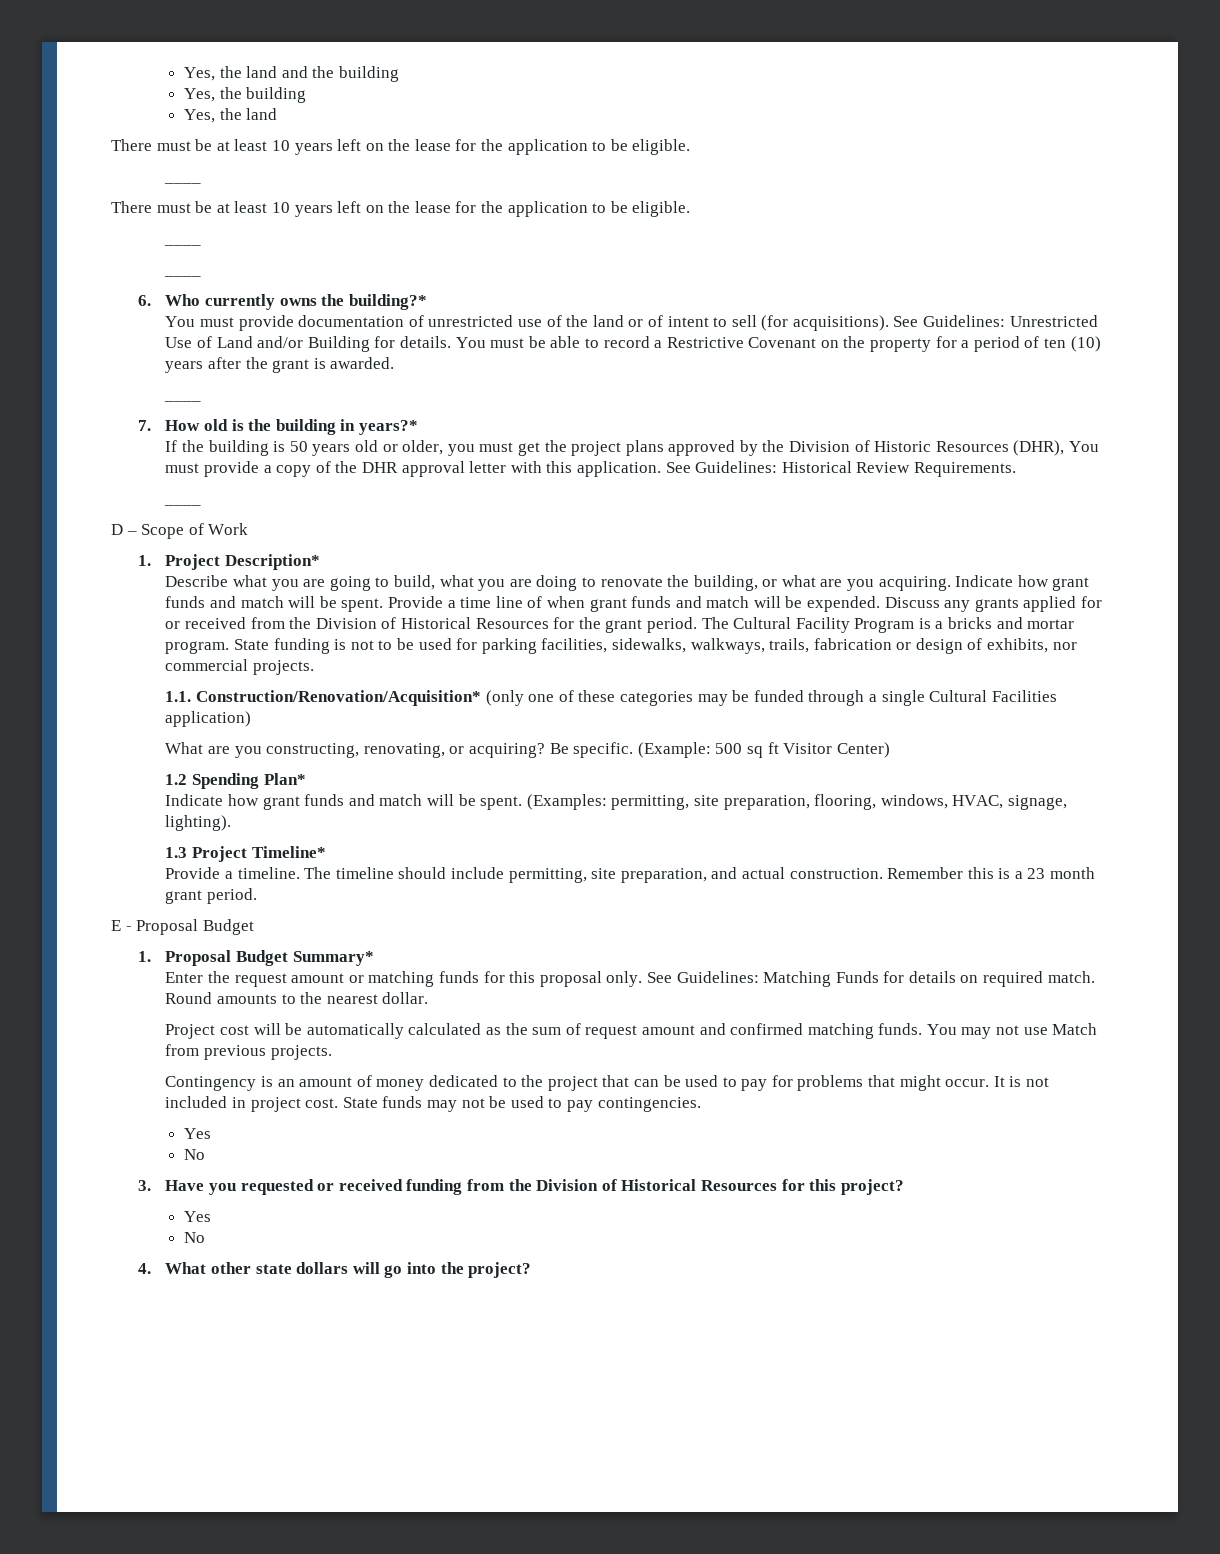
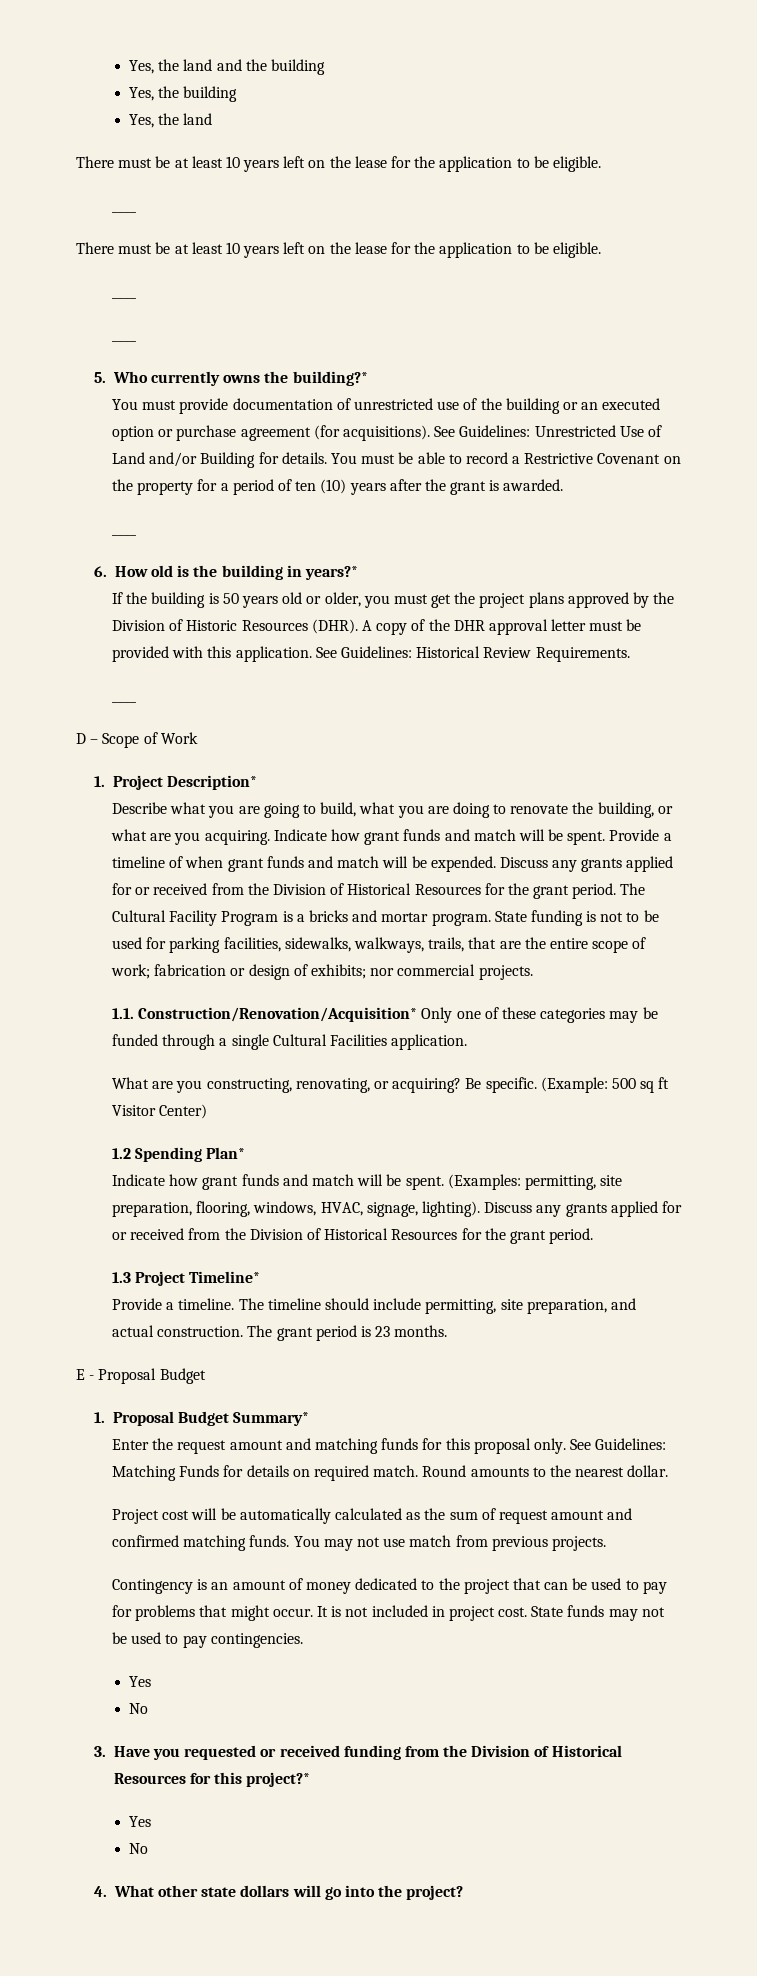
[138,295,152,306] 6. -> [94,372,107,383] 5.
[592,315,757,327] land or of intent to sell -> [505,398,661,414] [112,425,311,441] building or an executed option or purchase agreement
[138,420,152,431] 7. -> [94,566,108,577] 6.
[1013,440,1099,456] [165,461,272,477] (DHR), You must provide a -> [311,619,372,634] (DHR). A
(507, 467) none -> [589,619,642,631] [112,646,170,662] must be provided
[460,596,523,608] time line -> [112,856,166,868] timeline
(810, 645) none -> [468,937,647,953] [111,964,151,979] that are the entire scope of work;
[987,638,1049,653] exhibits, -> [310,964,366,979] exhibits;
[485,690,524,706] (only -> [421,1007,453,1023] Only
[165,711,252,727] application) -> [391,1034,468,1050] application.
(232, 823) none -> [484,1201,682,1217] [112,1228,594,1244] Discuss any grants applied for or received from the Division of Historical Resources for the grant period.
[887,867,1096,879] [165,888,258,904] Remember this is a 23 month grant period. -> [247,1325,448,1341] The grant period is 23 months.
[348,975,364,983] or -> [285,1438,311,1450] and
[1052,1023,1098,1035] Match -> [409,1535,452,1547] match
[840,1179,904,1195] project? -> [246,1772,311,1787] project?*

